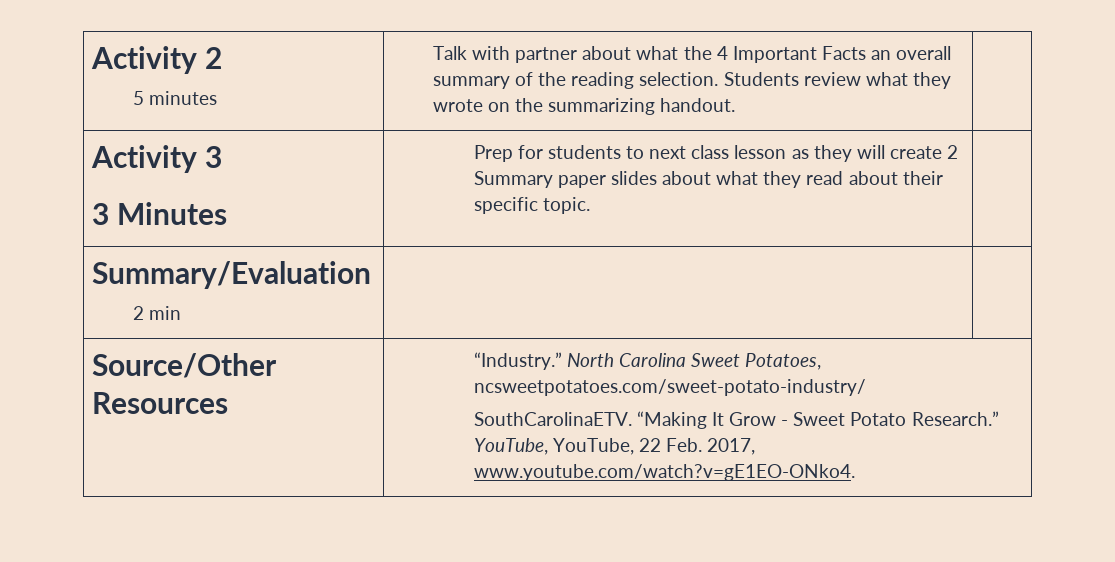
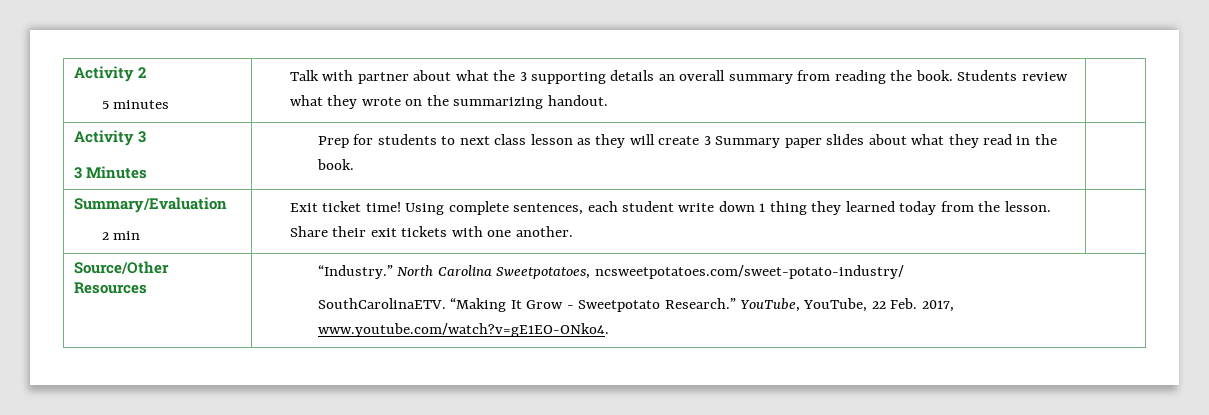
[716,46,952,63] [432,72,719,89] 4 Important Facts an overall summary of the reading selection. -> [519,70,953,84] 3 supporting details an overall summary from reading the book.
[947,145,959,159] 2 -> [703,136,711,145] 3
[848,171,943,185] [473,197,590,214] about their specific topic. -> [1016,134,1057,145] [316,159,354,170] in the book.
(182, 313) none -> [289,201,1051,215] [289,226,573,237] Exit ticket time! Using complete sentences, each student write down 1 thing they learned today from the lesson. Share their exit tickets with one another.
[690,353,822,370] Sweet Potatoes, -> [496,267,591,279] Sweetpotatoes,
[793,412,907,426] Sweet Potato -> [578,300,661,312] Sweetpotato

